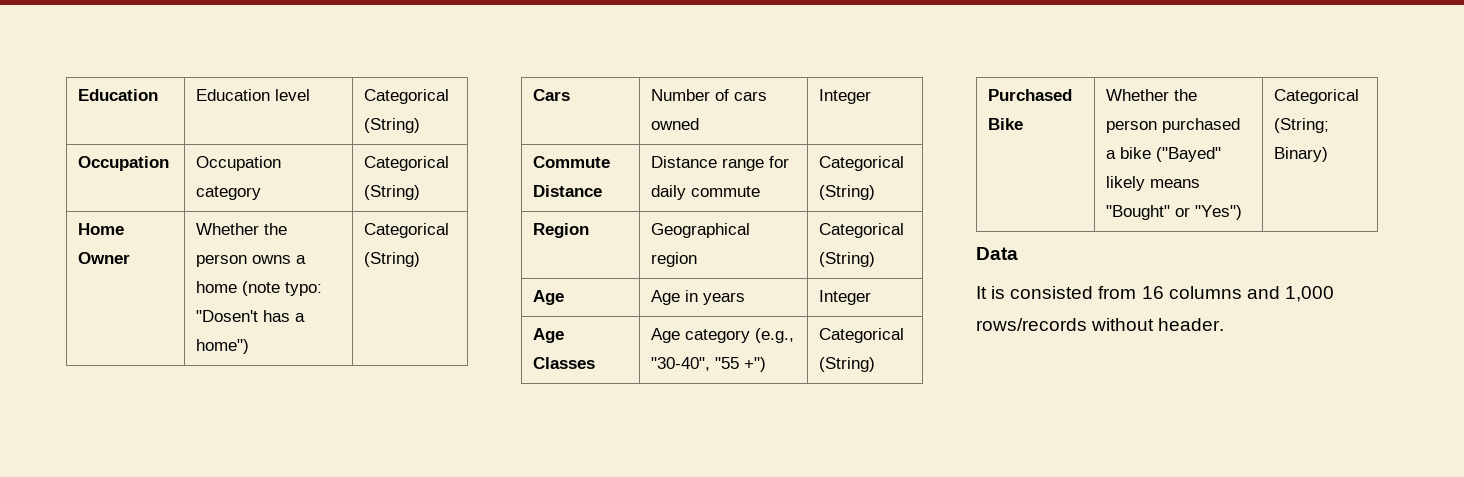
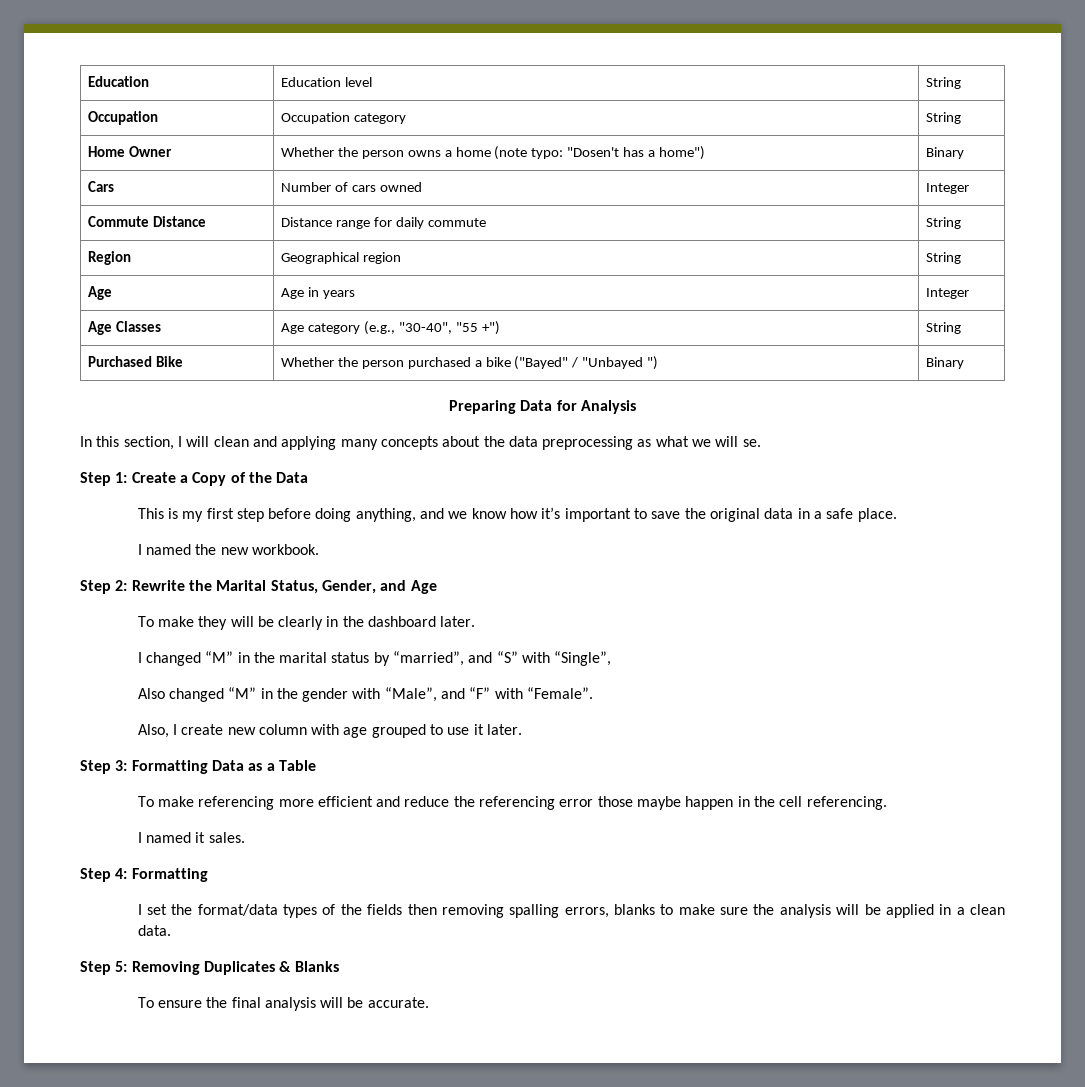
[363,89,449,104] [363,118,420,133] Categorical (String) -> [926,77,962,89] String
[363,156,449,171] [363,185,420,200] Categorical (String) -> [926,112,962,124] String
[363,223,449,238] [363,252,420,267] Categorical (String) -> [926,147,965,159] Binary
[818,156,904,171] [818,185,875,200] Categorical (String) -> [926,217,962,229] String
[818,223,904,238] [818,252,875,267] Categorical (String) -> [926,252,962,264] String
[818,328,904,343] [818,357,875,372] Categorical (String) -> [926,322,962,334] String
[1105,176,1200,191] [1105,205,1242,220] [1273,89,1359,104] [1273,118,1329,133] [1273,147,1328,162] [976,247,1018,260] [976,286,1334,302] [976,318,1225,331] likely means "Bought" or "Yes") | Categorical (String; Binary) // Data // It is consisted from 16 columns and 1,000 rows/records without header. -> [571,356,659,370] [926,357,965,369] [449,400,636,414] [80,436,761,450] [80,472,309,486] [137,507,897,522] [137,544,319,555] [80,580,437,594] [137,616,476,630] [137,651,612,666] [137,687,594,702] [137,724,523,738] [80,760,316,774] [137,796,887,810] [137,832,245,843] [80,868,208,882] [137,904,1005,918] [137,925,171,936] [80,961,339,975] [137,997,429,1011] / "Unbayed ") | Binary // Preparing Data for Analysis // In this section, I will clean and applying many concepts about the data preprocessing as what we will se. // Step 1: Create a Copy of the Data // This is my first step before doing anything, and we know how it’s important to save the original data in a safe place. // I named the new workbook. // Step 2: Rewrite the Marital Status, Gender, and Age // To make they will be clearly in the dashboard later. // I changed “M” in the marital status by “married”, and “S” with “Single”, // Also changed “M” in the gender with “Male”, and “F” with “Female”. // Also, I create new column with age grouped to use it later. // Step 3: Formatting Data as a Table // To make referencing more efficient and reduce the referencing error those maybe happen in the cell referencing. // I named it sales. // Step 4: Formatting // I set the format/data types of the fields then removing spalling errors, blanks to make sure the analysis will be applied in a clean data. // Step 5: Removing Duplicates & Blanks // To ensure the final analysis will be accurate.

